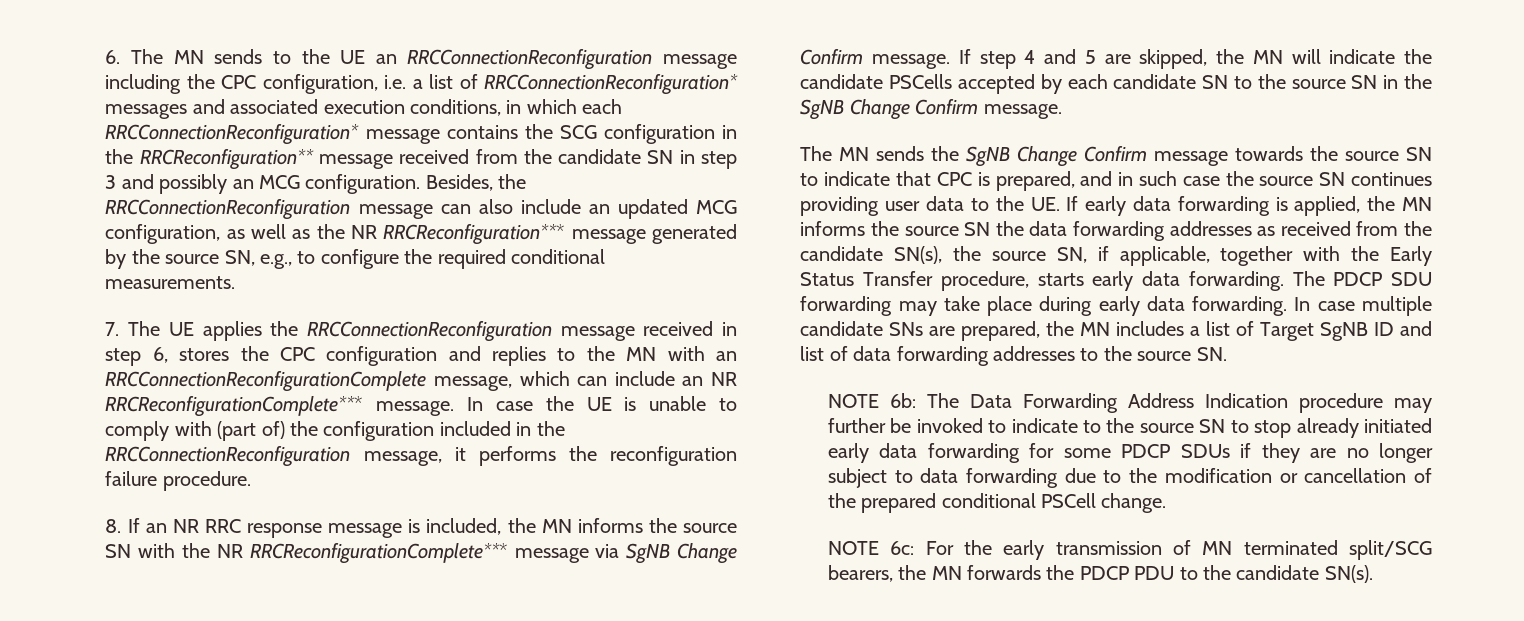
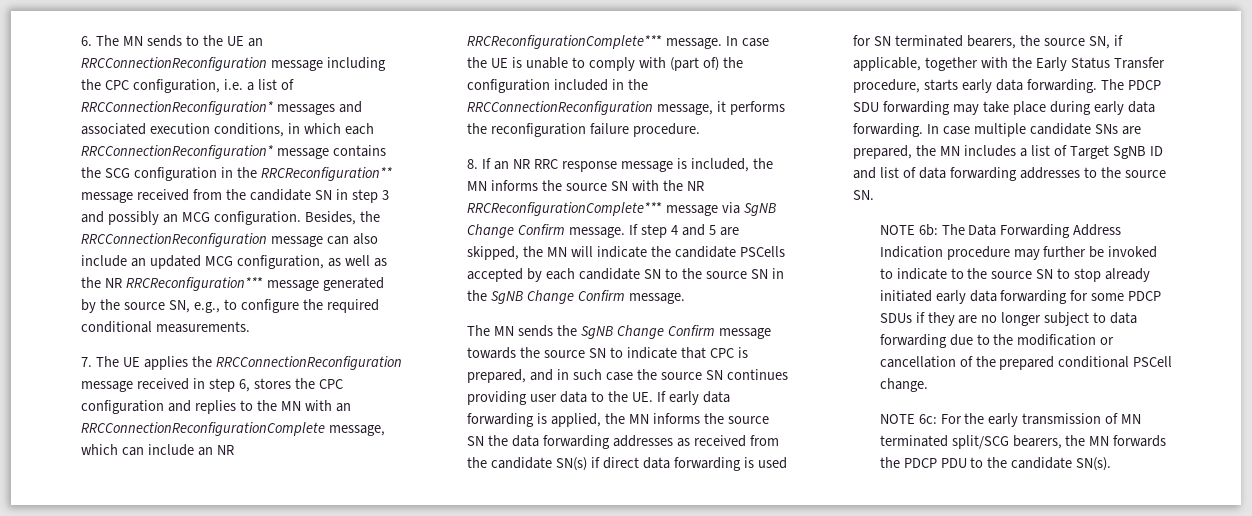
[894,246,943,264] SN(s), -> [556,457,787,471] [853,35,1017,49] SN(s) if direct data forwarding is used for SN terminated bearers,

